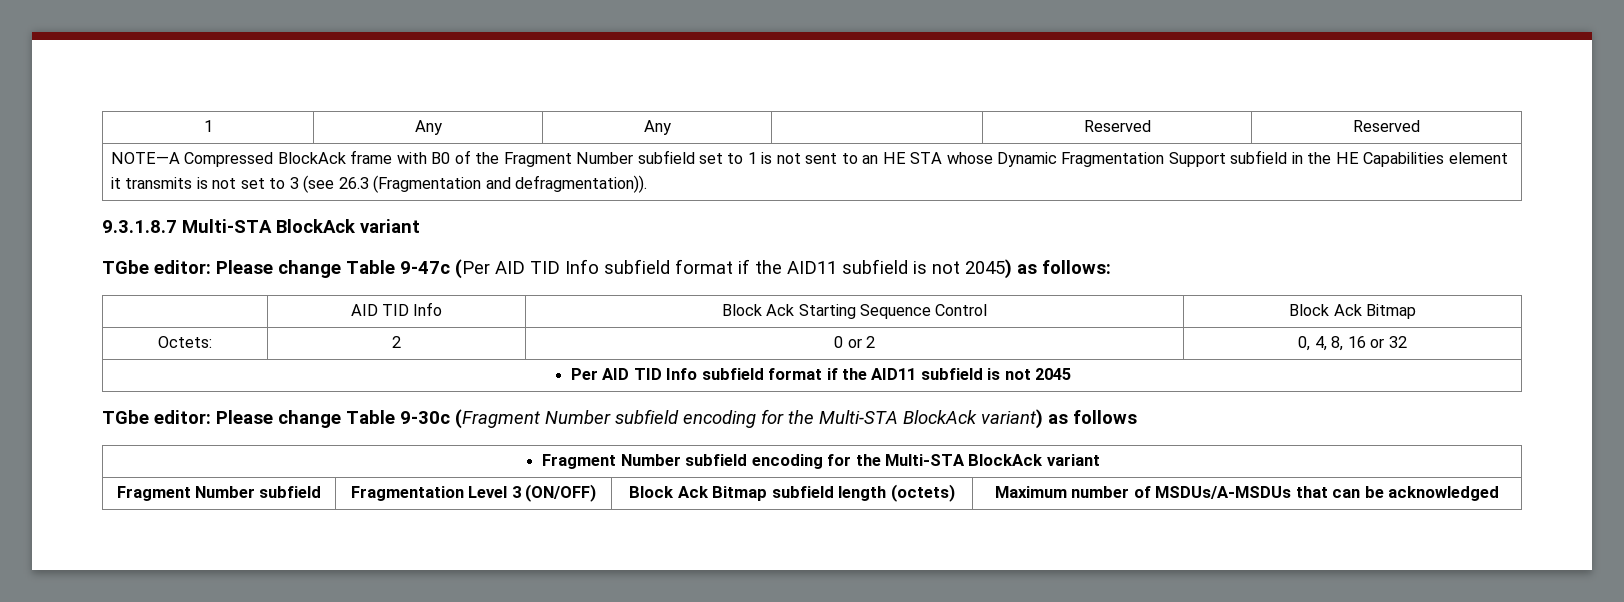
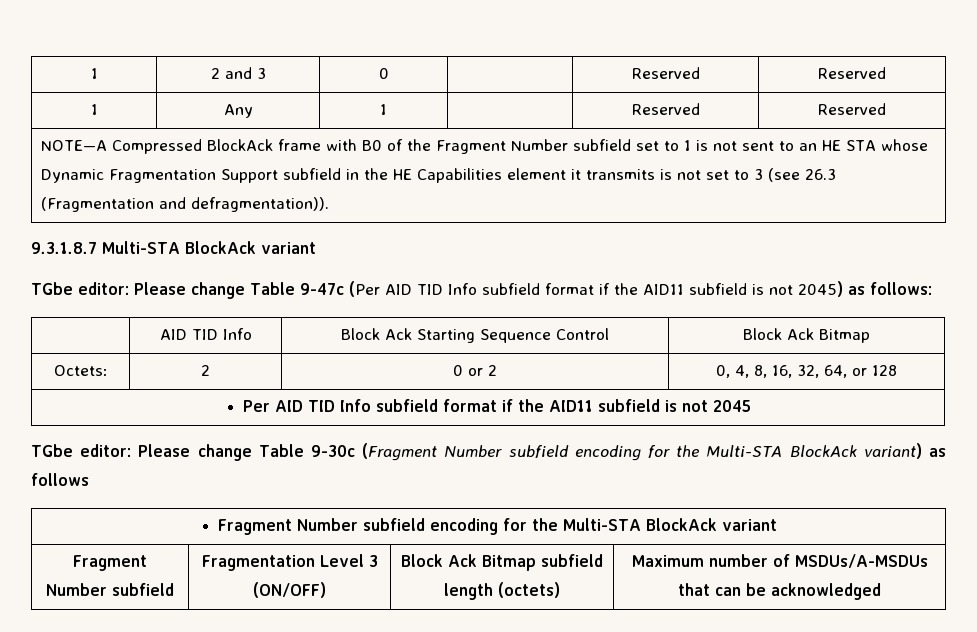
[203,120,213,132] [414,120,442,135] [643,120,671,135] 1 | Any | Any -> [90,68,98,79] [210,67,266,79] [378,68,389,79] [631,67,700,79] [818,67,886,79] [90,104,98,115] [223,104,253,118] [380,104,388,115] 1 | 2 and 3 | 0 | | Reserved | Reserved // 1 | Any | 1
[1347,336,1407,348] 16 or 32 -> [772,365,897,378] 16, 32, 64, or 128

